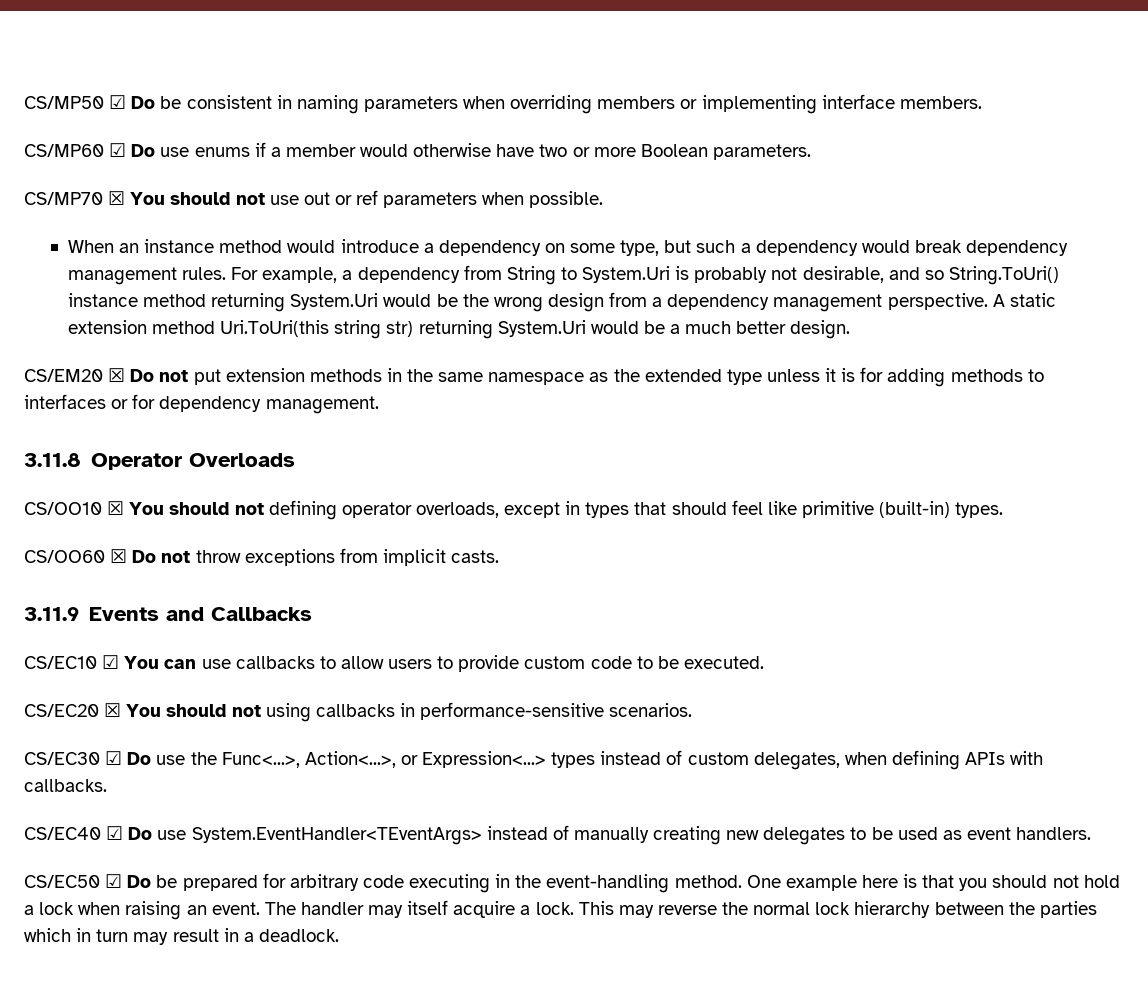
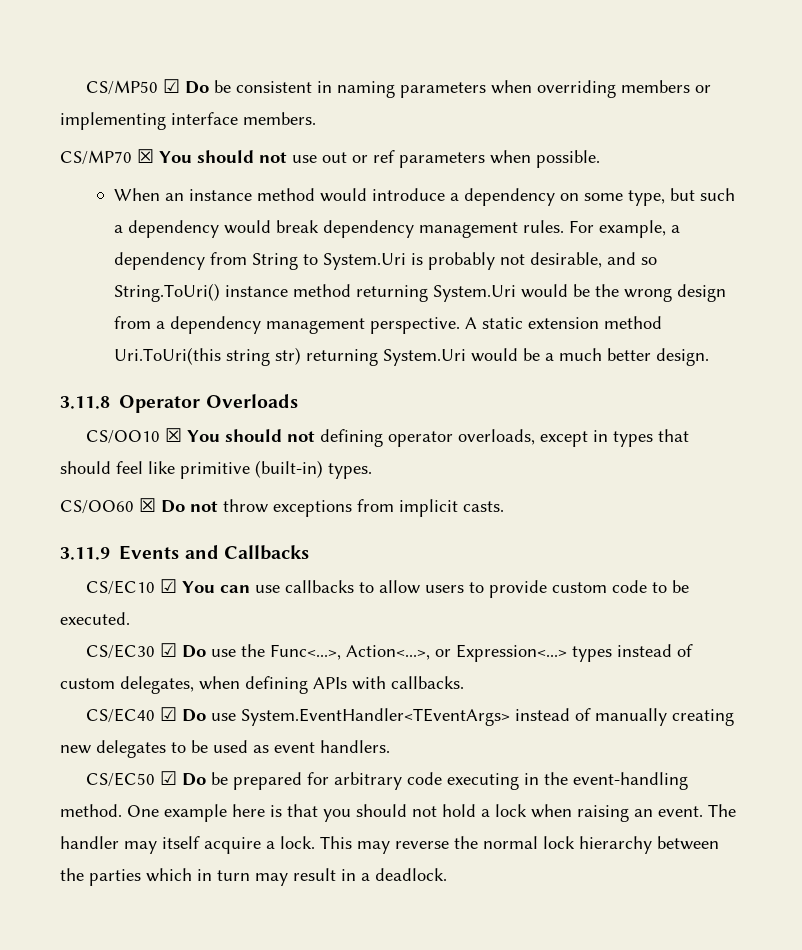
[24,142,811,160] // CS/MP60 ☑ Do use enums if a member would otherwise have two or more Boolean parameters. -> (316, 118) none
[24,367,1044,387] [24,394,379,414] // CS/EM20 ☒ Do not put extension methods in the same namespace as the extended type unless it is for adding methods to interfaces or for dependency management. -> (709, 357) none
[24,702,693,722] // CS/EC20 ☒ You should not using callbacks in performance-sensitive scenarios. -> (130, 618) none

